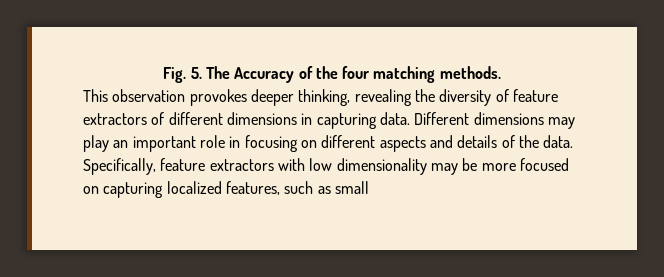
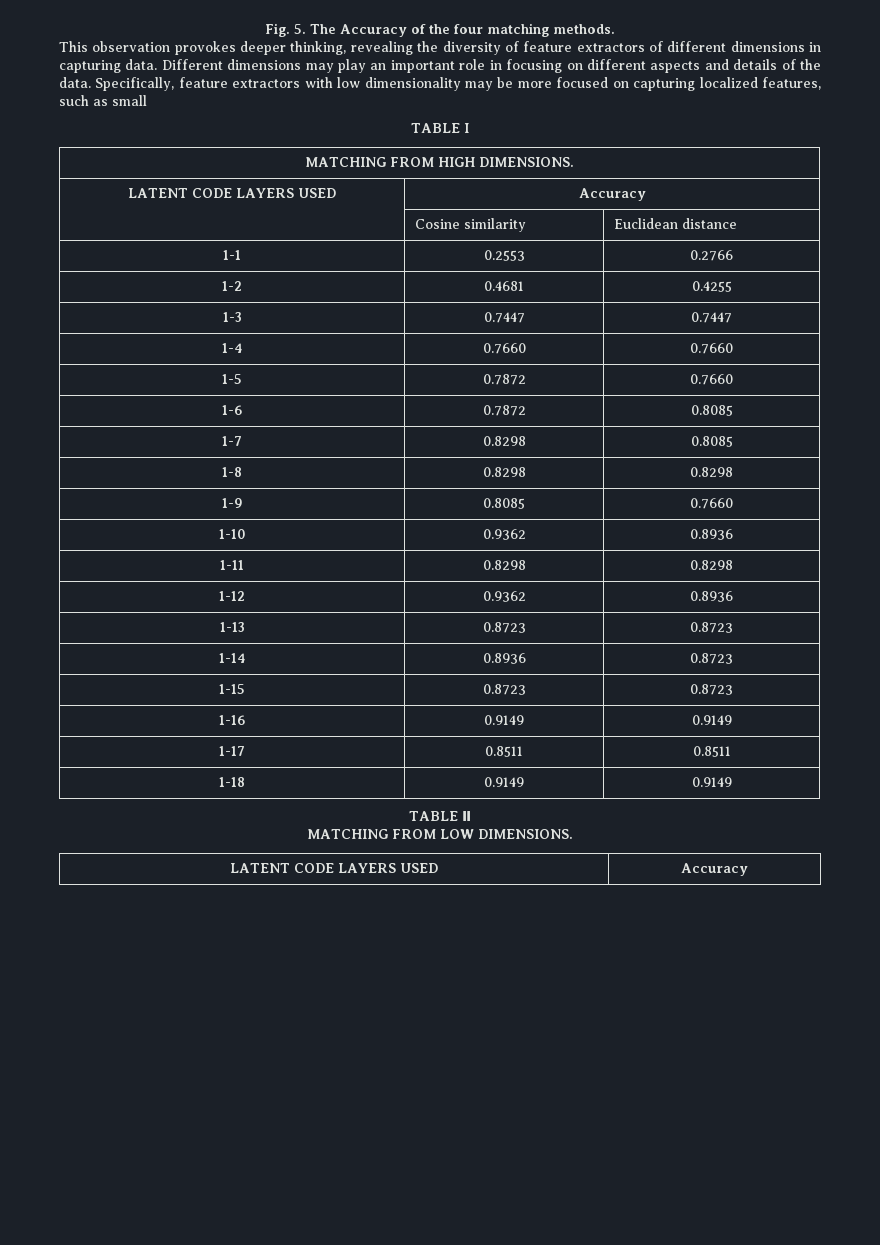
(369, 187) none -> [411,123,469,133] [305,157,574,167] [128,188,336,198] [578,188,646,201] [414,218,526,232] [613,218,737,229] [223,250,241,260] [483,250,525,261] [690,250,733,261] [222,281,242,291] [484,281,524,291] [691,281,732,292] [222,312,242,322] [483,312,525,323] [691,312,732,323] [222,343,242,353] [482,343,526,354] [690,343,733,354] [222,374,242,384] [482,374,526,385] [690,374,733,385] [222,405,242,415] [482,405,526,416] [690,405,733,416] [222,436,242,446] [482,436,526,446] [690,436,733,447] [222,467,242,477] [482,467,526,477] [690,467,733,477] [222,498,242,508] [483,498,525,509] [690,498,733,509] [219,529,245,539] [482,529,526,540] [690,529,733,540] [220,560,244,570] [482,560,526,570] [690,560,733,570] [219,591,245,601] [482,591,526,602] [690,591,733,602] [219,622,245,632] [482,622,526,633] [690,622,733,633] [219,653,245,663] [482,653,526,664] [690,653,733,664] [219,684,245,694] [482,684,526,695] [690,684,733,695] [219,715,245,725] [484,715,524,725] [691,715,732,725] [219,746,245,756] [485,746,523,757] [692,746,731,757] [219,777,245,787] [484,777,524,787] [691,777,732,787] [409,811,471,821] [307,829,573,839] [230,863,438,873] [681,863,748,876] // TABLE I // MATCHING FROM HIGH DIMENSIONS. // LATENT CODE LAYERS USED | Accuracy // | Cosine similarity | Euclidean distance // 1-1 | 0.2553 | 0.2766 // 1-2 | 0.4681 | 0.4255 // 1-3 | 0.7447 | 0.7447 // 1-4 | 0.7660 | 0.7660 // 1-5 | 0.7872 | 0.7660 // 1-6 | 0.7872 | 0.8085 // 1-7 | 0.8298 | 0.8085 // 1-8 | 0.8298 | 0.8298 // 1-9 | 0.8085 | 0.7660 // 1-10 | 0.9362 | 0.8936 // 1-11 | 0.8298 | 0.8298 // 1-12 | 0.9362 | 0.8936 // 1-13 | 0.8723 | 0.8723 // 1-14 | 0.8936 | 0.8723 // 1-15 | 0.8723 | 0.8723 // 1-16 | 0.9149 | 0.9149 // 1-17 | 0.8511 | 0.8511 // 1-18 | 0.9149 | 0.9149 // TABLE Ⅱ // MATCHING FROM LOW DIMENSIONS. // LATENT CODE LAYERS USED | Accuracy

